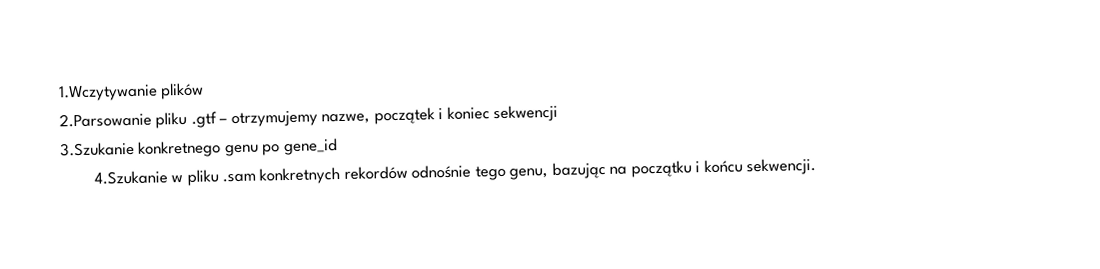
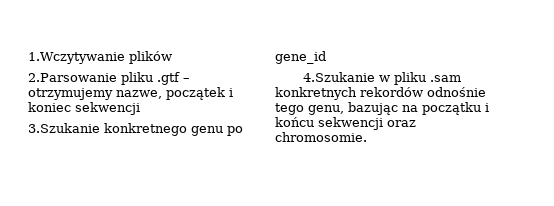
[746,157,817,176] sekwencji. -> [318,117,416,130] [275,132,367,142] sekwencji oraz chromosomie.

